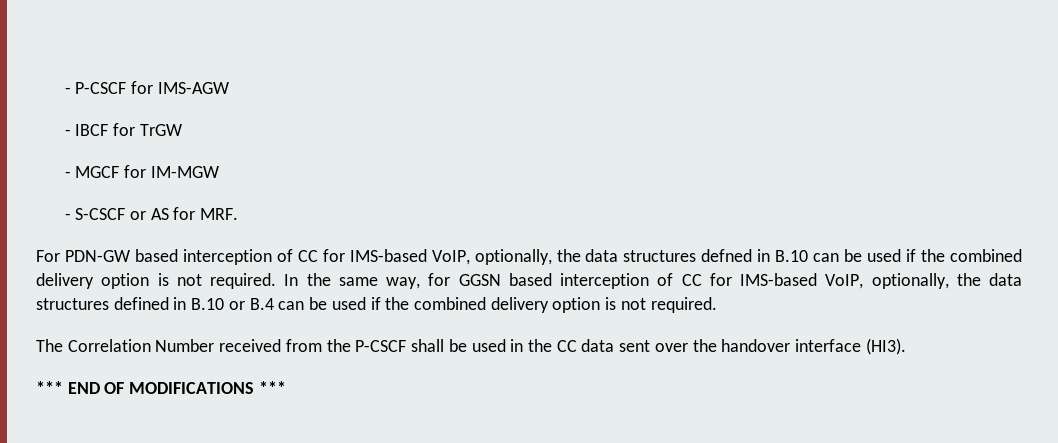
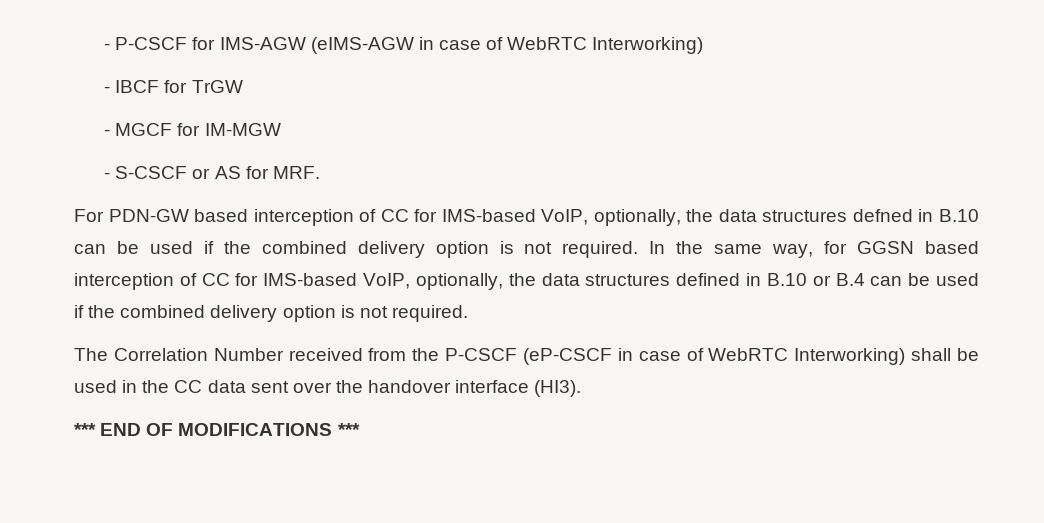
(229, 88) none -> [310,37,704,54] (eIMS-AGW in case of WebRTC Interworking)
(407, 346) none -> [523,348,906,365] (eP-CSCF in case of WebRTC Interworking)

